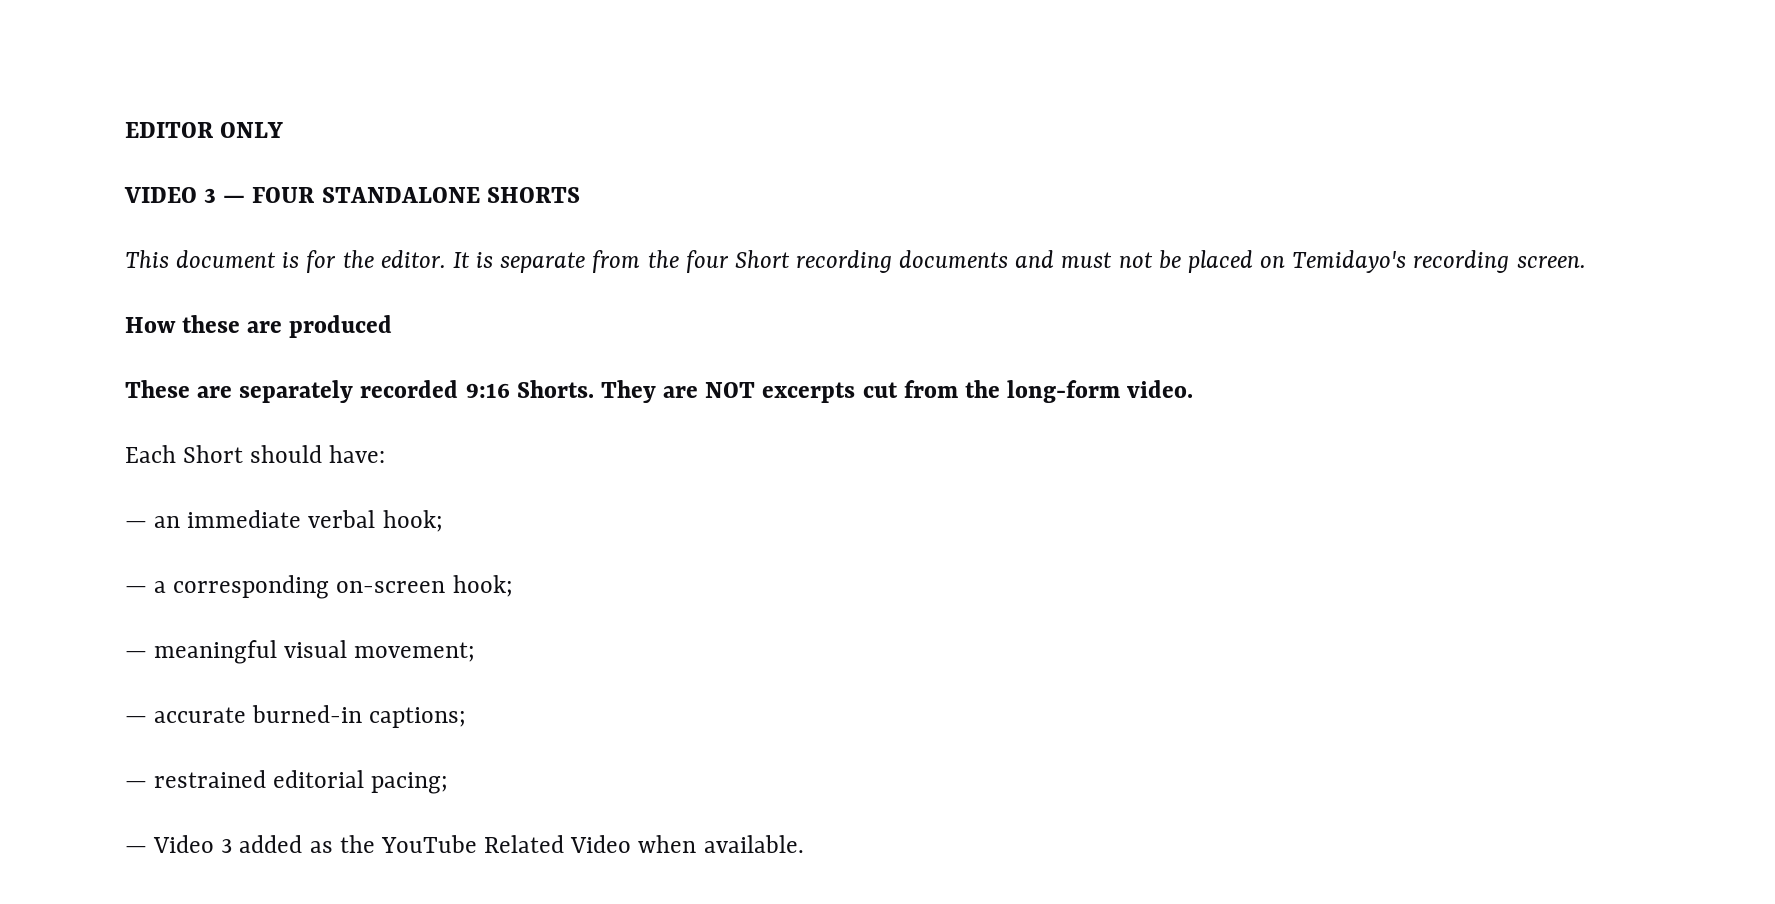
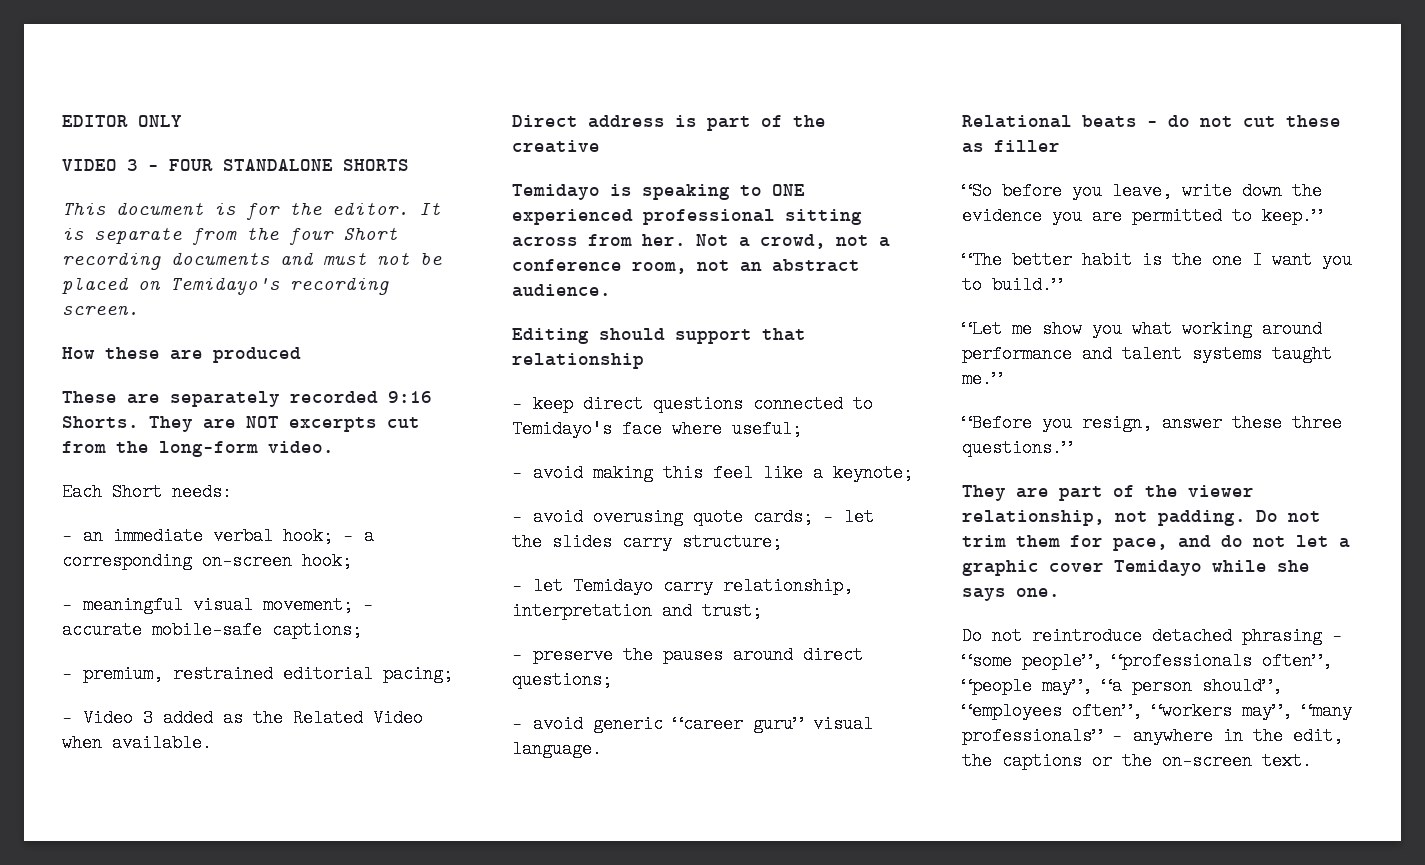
[250,445,386,463] should have: -> [172,483,232,501] needs:
(443, 521) // -> (333, 536) none
(476, 652) // -> (353, 605) none
[252,705,363,723] burned-in -> [152,621,262,639] mobile-safe
(147, 784) none -> [83,665,163,683] premium,
[380,835,477,853] YouTube -> (283, 718) none
(804, 844) none -> [512,115,826,131] [512,140,600,153] [512,184,805,200] [512,209,862,225] [512,234,890,249] [512,259,860,274] [512,284,611,297] [512,328,806,344] [512,353,644,369] [512,395,873,413] [512,420,802,438] [512,464,913,482] [512,508,874,526] [512,533,782,551] [512,577,853,595] [512,602,762,620] [512,646,863,664] [512,671,612,689] [512,715,873,733] [512,740,602,758] [962,115,1341,128] [962,140,1060,153] [962,182,1322,200] [962,207,1322,225] [962,251,1352,269] [962,276,1062,294] [962,320,1322,338] [962,345,1332,363] [962,370,1002,388] [962,414,1342,432] [962,439,1072,457] [962,485,1254,501] [962,510,1321,526] [962,535,1350,551] [962,560,1310,576] [962,587,1060,601] [962,627,1343,645] [962,652,1332,670] [962,677,1282,695] [962,702,1352,720] [962,727,1343,745] [962,752,1312,770] // Direct address is part of the creative // Temidayo is speaking to ONE experienced professional sitting across from her. Not a crowd, not a conference room, not an abstract audience. // Editing should support that relationship // — keep direct questions connected to Temidayo's face where useful; // — avoid making this feel like a keynote; // — avoid overusing quote cards; — let the slides carry structure; // — let Temidayo carry relationship, interpretation and trust; // — preserve the pauses around direct questions; // — avoid generic “career guru” visual language. // Relational beats — do not cut these as filler // “So before you leave, write down the evidence you are permitted to keep.” // “The better habit is the one I want you to build.” // “Let me show you what working around performance and talent systems taught me.” // “Before you resign, answer these three questions.” // They are part of the viewer relationship, not padding. Do not trim them for pace, and do not let a graphic cover Temidayo while she says one. // Do not reintroduce detached phrasing — “some people”, “professionals often”, “people may”, “a person should”, “employees often”, “workers may”, “many professionals” — anywhere in the edit, the captions or the on-screen text.

